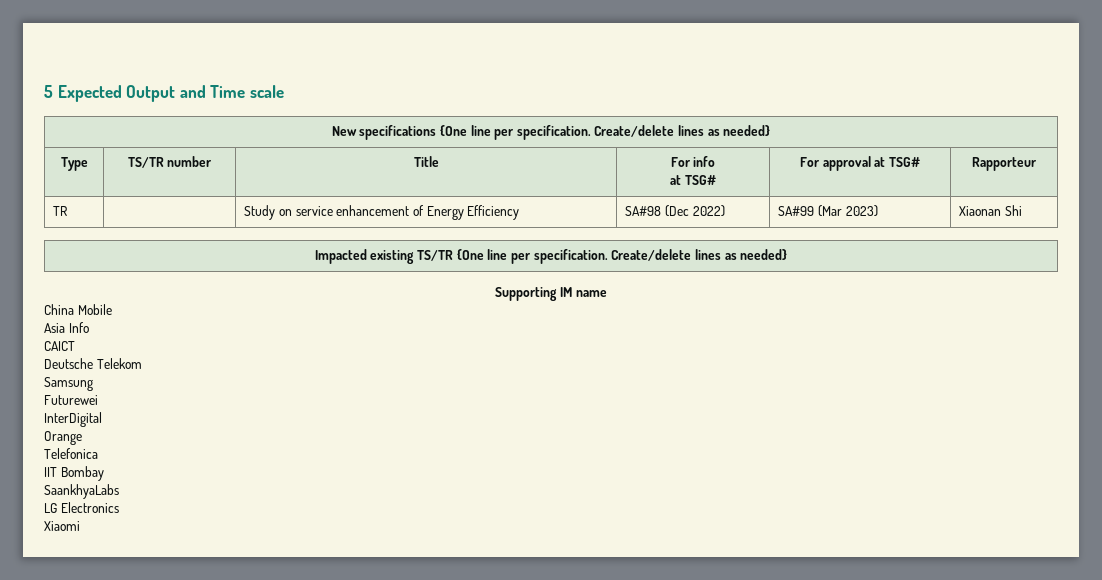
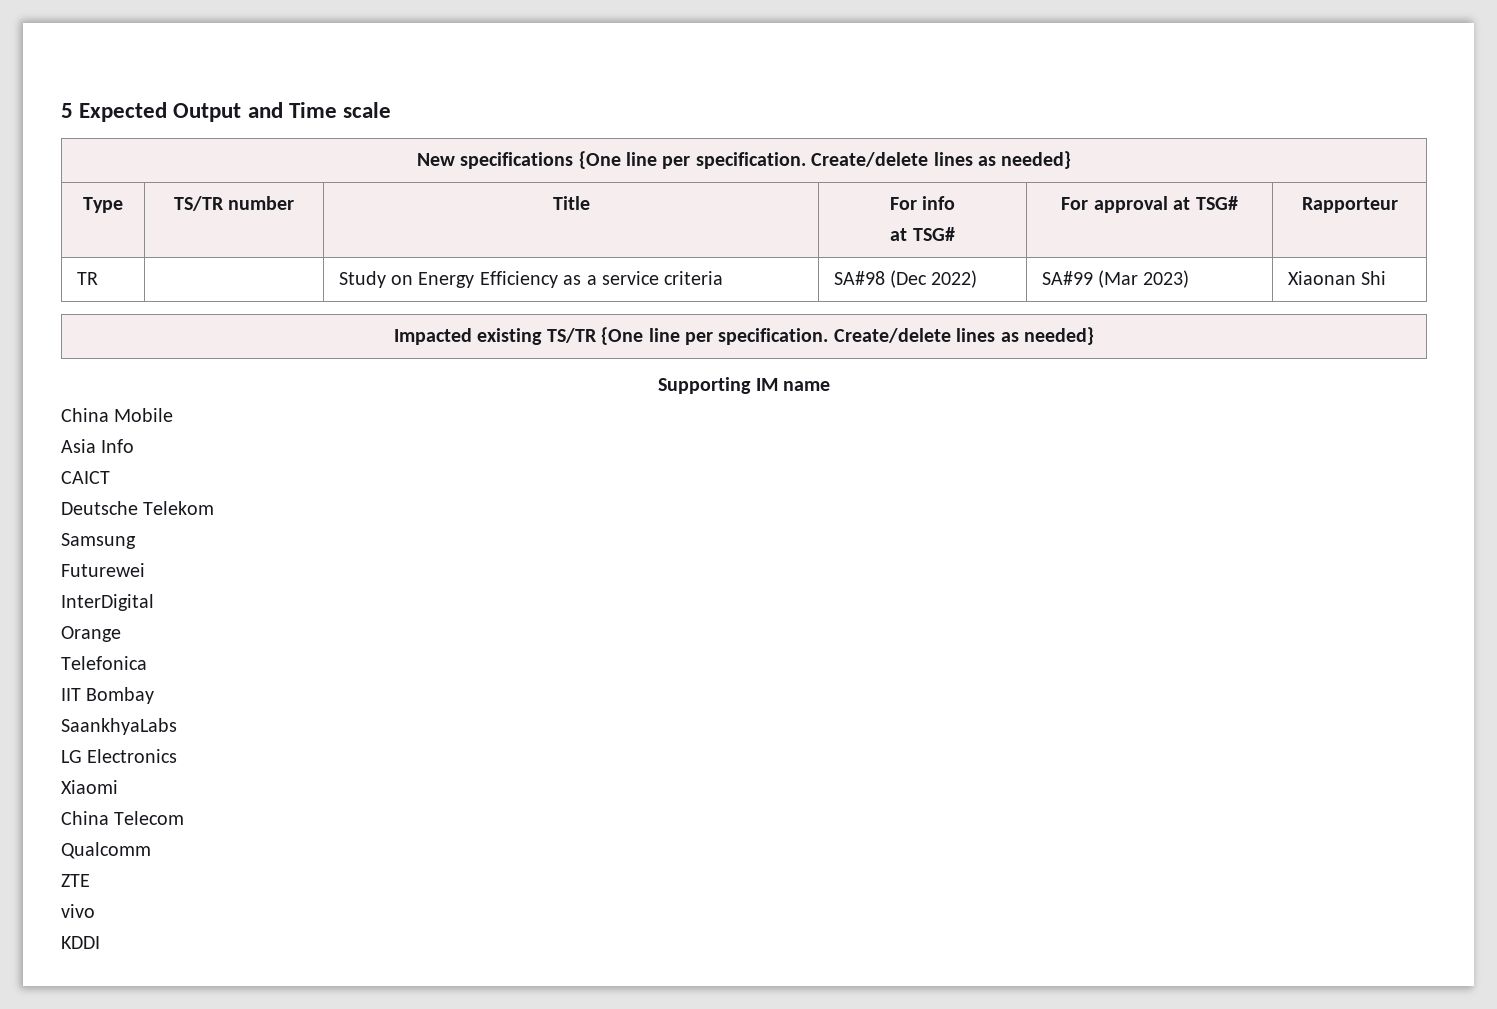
[295,205,425,216] service enhancement of -> (413, 280) none
(520, 212) none -> [563,271,724,285] as a service criteria
(80, 526) none -> [61,811,185,825] [61,842,151,859] [61,874,90,887] [61,904,95,918] [61,936,100,949] // China Telecom // Qualcomm // ZTE // vivo // KDDI

